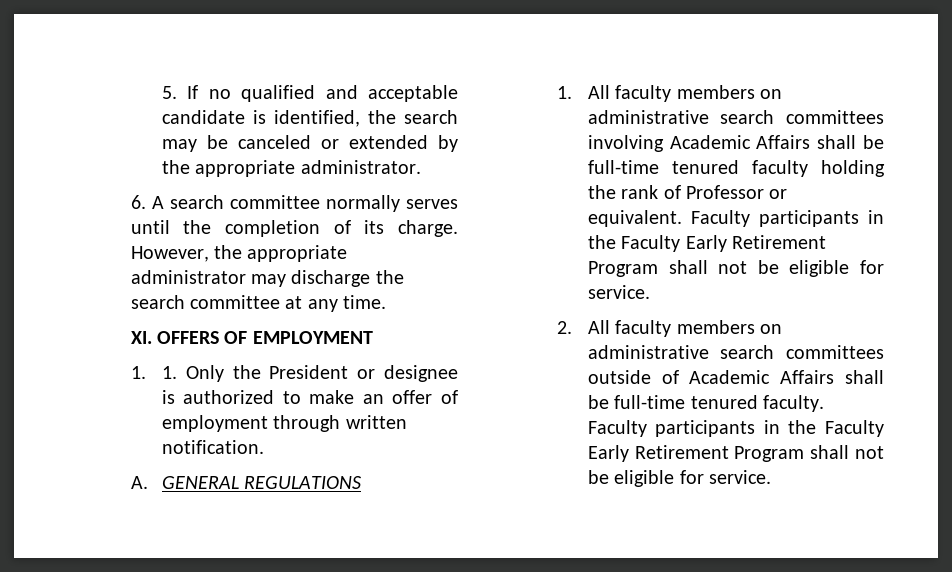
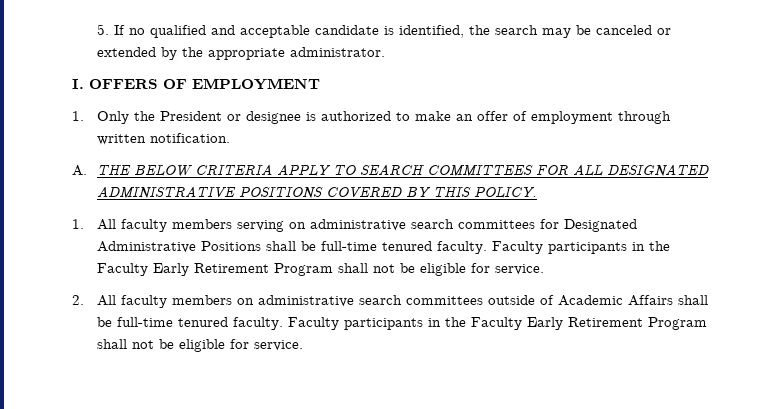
[130,195,458,212] [130,220,458,237] [130,245,348,262] [130,270,404,287] [130,295,387,312] [130,331,152,344] 6. A search committee normally serves until the completion of its charge. However, the appropriate administrator may discharge the search committee at any time. // XI. -> [71,79,84,89] I.
[161,366,177,379] 1. -> (84, 116) none
[161,476,363,489] GENERAL REGULATIONS -> [96,164,709,177] [96,186,537,199] THE BELOW CRITERIA APPLY TO SEARCH COMMITTEES FOR ALL DESIGNATED ADMINISTRATIVE POSITIONS COVERED BY THIS POLICY.
[760,89,783,99] [587,110,884,124] [587,135,884,152] [587,160,885,177] [587,185,788,199] [587,210,682,227] on administrative search committees involving Academic Affairs shall be full-time tenured faculty holding the rank of Professor or equivalent. -> [236,219,637,232] [96,241,487,254] serving on administrative search committees for Designated Administrative Positions shall be full-time tenured faculty.

